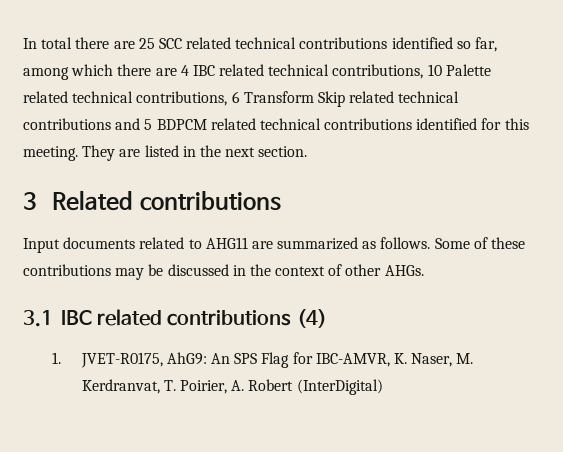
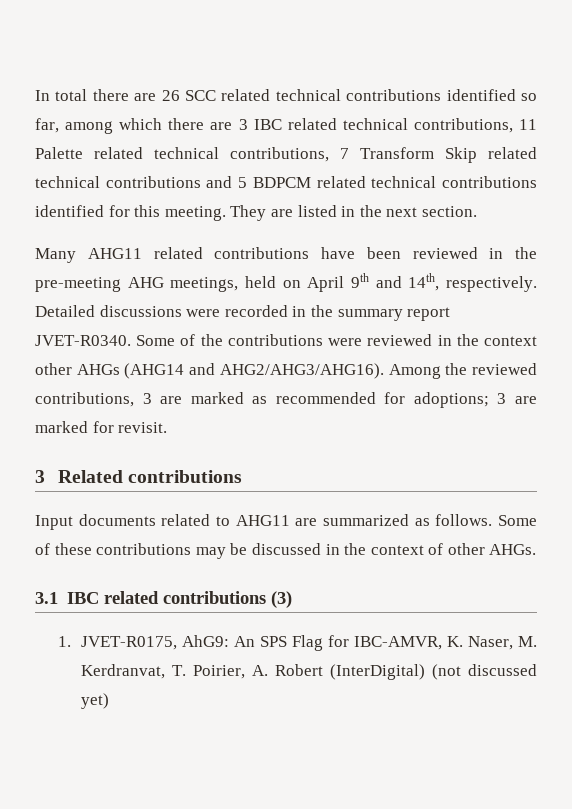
[138,38,155,49] 25 -> [161,90,180,101] 26
[180,65,189,76] 4 -> [238,119,248,130] 3
[427,64,442,76] 10 -> [519,119,537,130] 11
[231,91,240,103] 6 -> [340,148,349,159] 7
(308, 151) none -> [35,247,537,263] [35,273,537,292] [35,305,451,321] [35,334,537,346] [35,363,537,379] [35,392,537,408] [35,421,168,433] // Many AHG11 related contributions have been reviewed in the pre-meeting AHG meetings, held on April 9th and 14th, respectively. Detailed discussions were recorded in the summary report JVET-R0340. Some of the contributions were reviewed in the context other AHGs (AHG14 and AHG2/AHG3/AHG16). Among the reviewed contributions, 3 are marked as recommended for adoptions; 3 are marked for revisit.
[296,309,327,328] (4) -> [270,591,292,608] (3)
(383, 387) none -> [431,664,537,680] [80,693,109,709] (not discussed yet)

